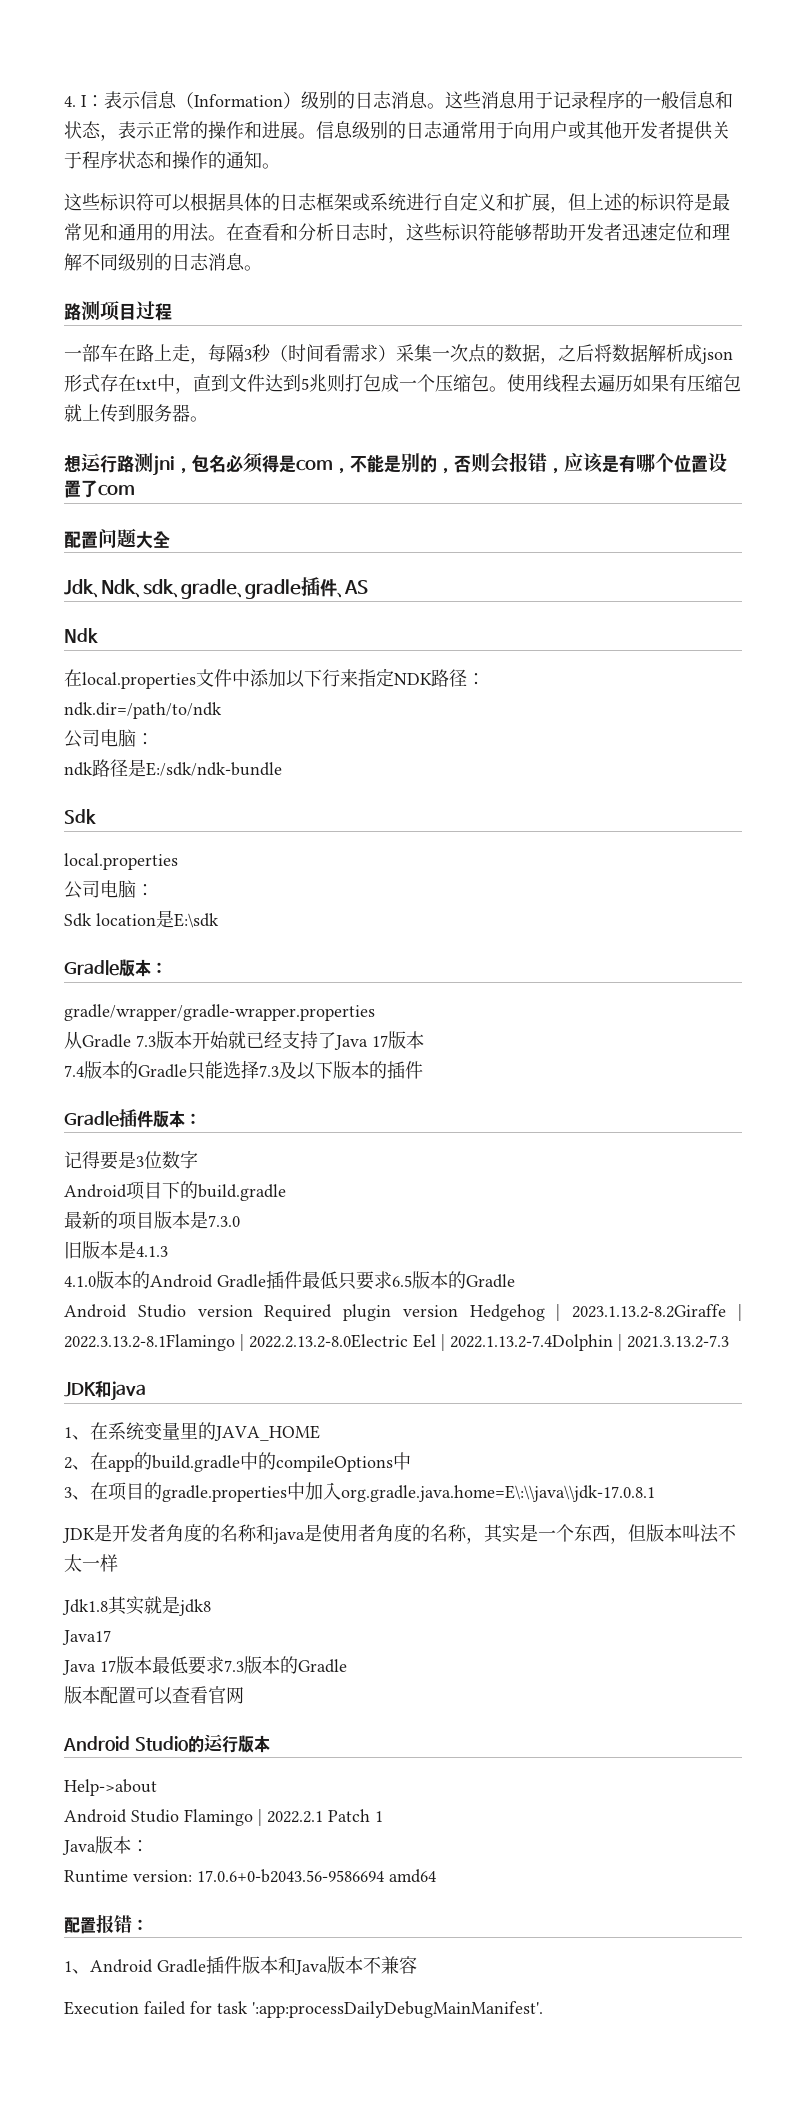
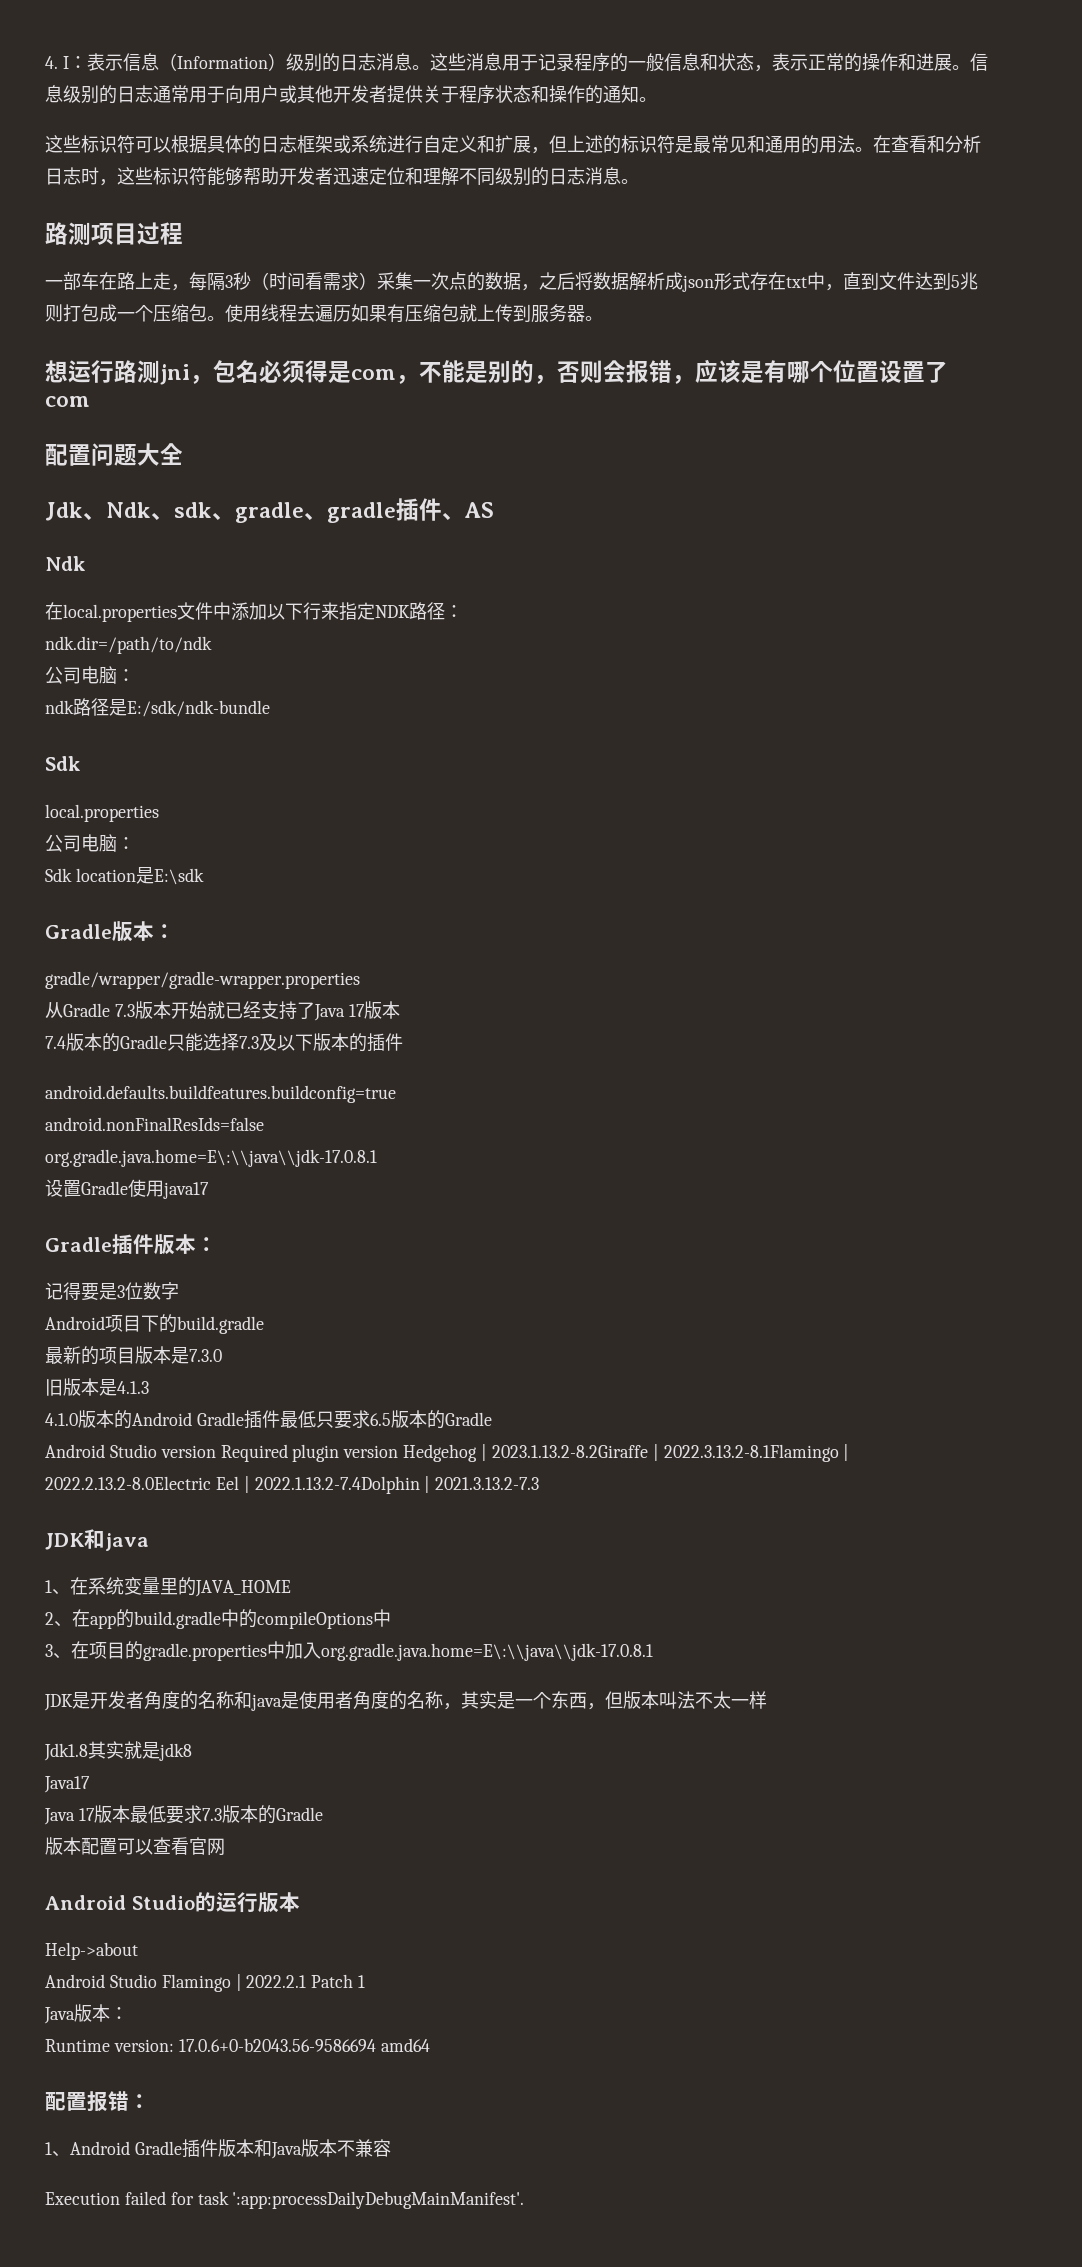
(423, 1070) none -> [45,1085,396,1103] [45,1117,264,1131] [45,1149,377,1167] [45,1179,209,1199] // android.defaults.buildfeatures.buildconfig=true // android.nonFinalResIds=false // org.gradle.java.home=E\:\\java\\jdk-17.0.8.1 // 设置Gradle使用java17

